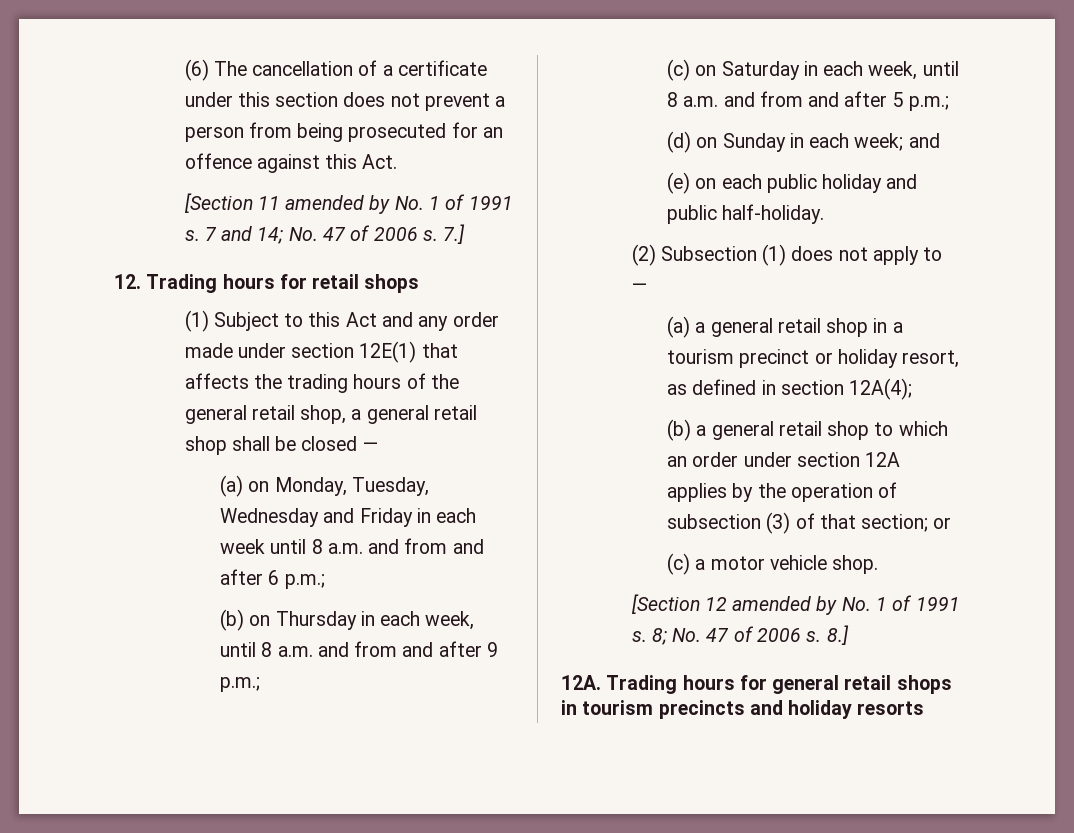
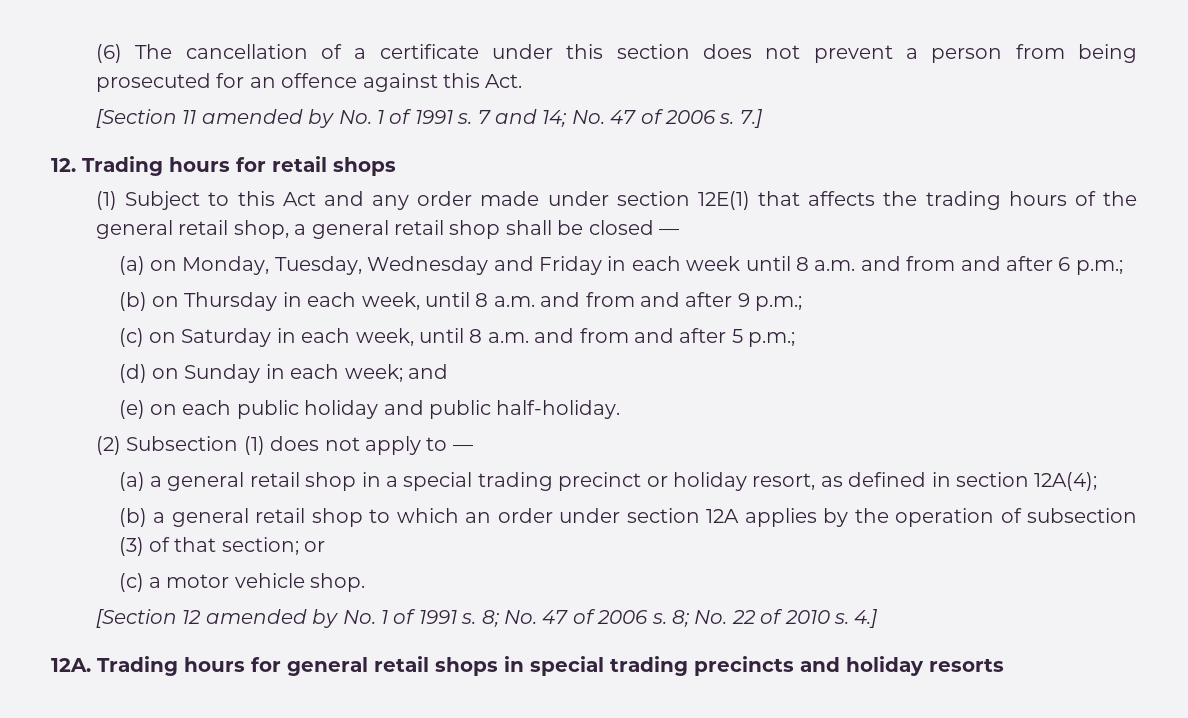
[666,349,734,364] tourism -> [403,472,553,491] special trading
[826,625,849,645] 8.] -> [672,609,879,628] 8; No. 22 of 2010 s. 4.]
[582,700,654,715] tourism -> [530,656,688,676] special trading

